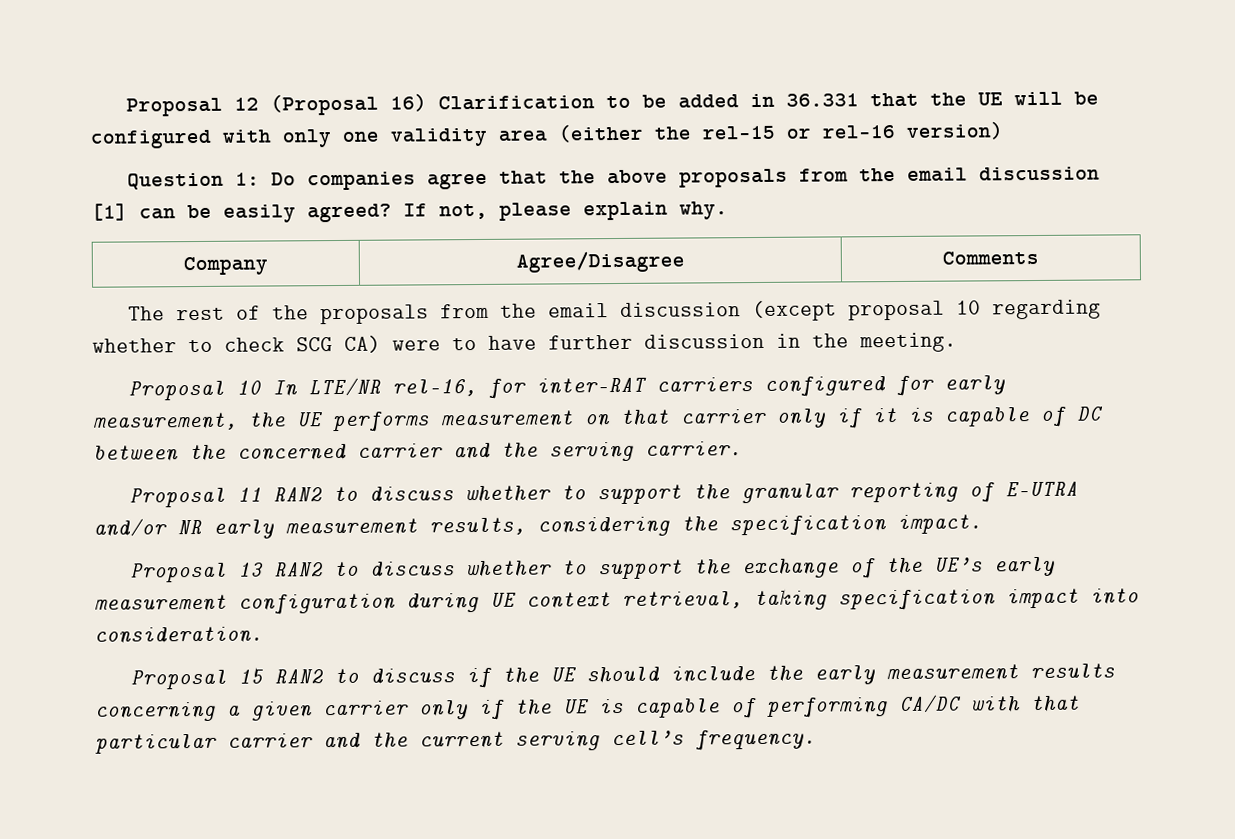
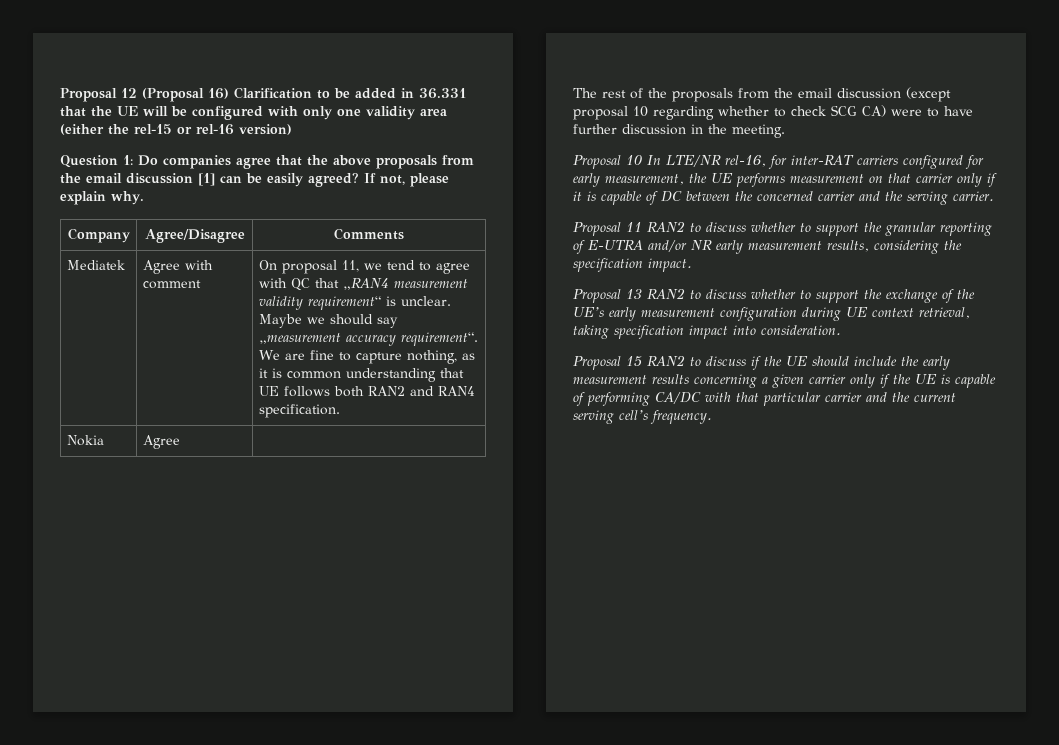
(1039, 257) none -> [66,260,125,270] [142,260,213,274] [142,280,201,289] [258,260,470,274] [258,278,468,291] [258,296,451,310] [258,314,398,328] [258,332,478,346] [258,350,475,364] [258,368,464,382] [258,386,475,397] [258,404,340,418] [66,435,104,446] [142,435,180,449] // Mediatek | Agree with comment | On proposal 11, we tend to agree with QC that „RAN4 measurement validity requirement“ is unclear. Maybe we should say „measurement accuracy requirement“. We are fine to capture nothing, as it is common understanding that UE follows both RAN2 and RAN4 specification. // Nokia | Agree |

